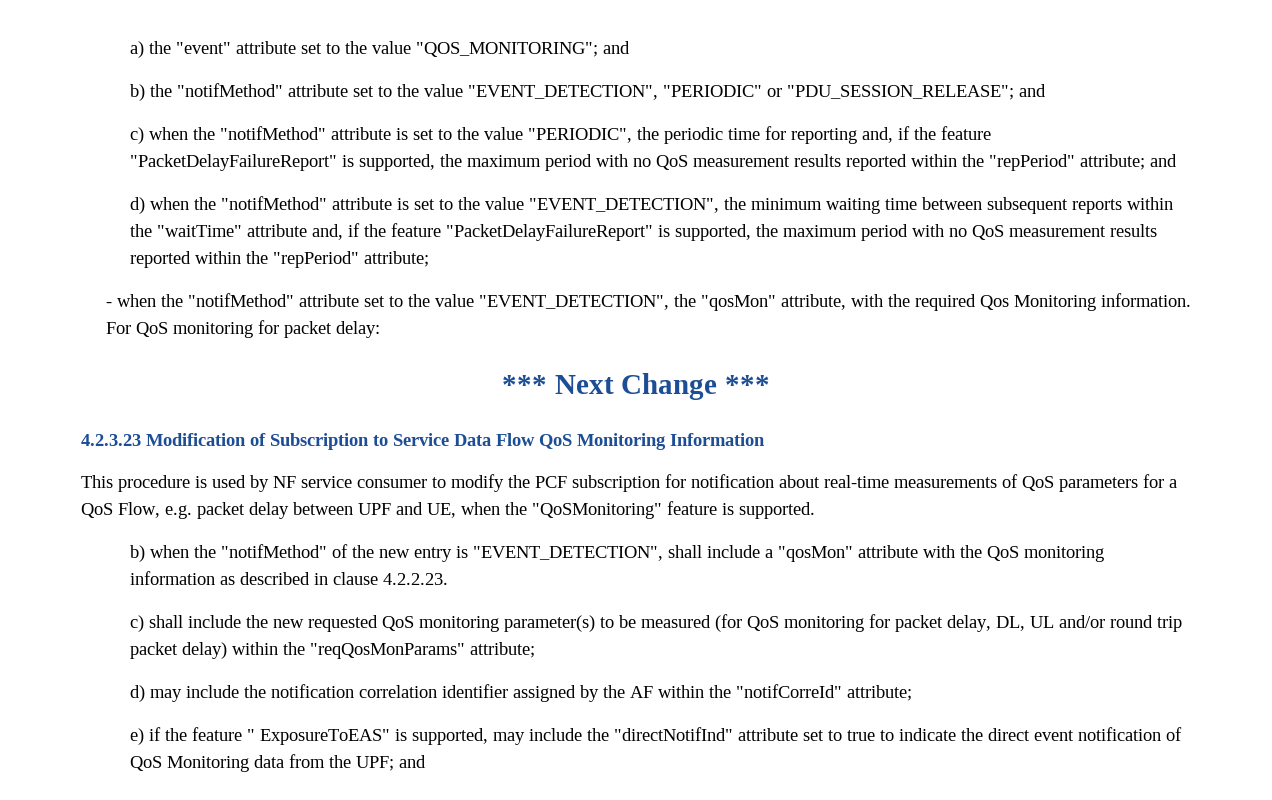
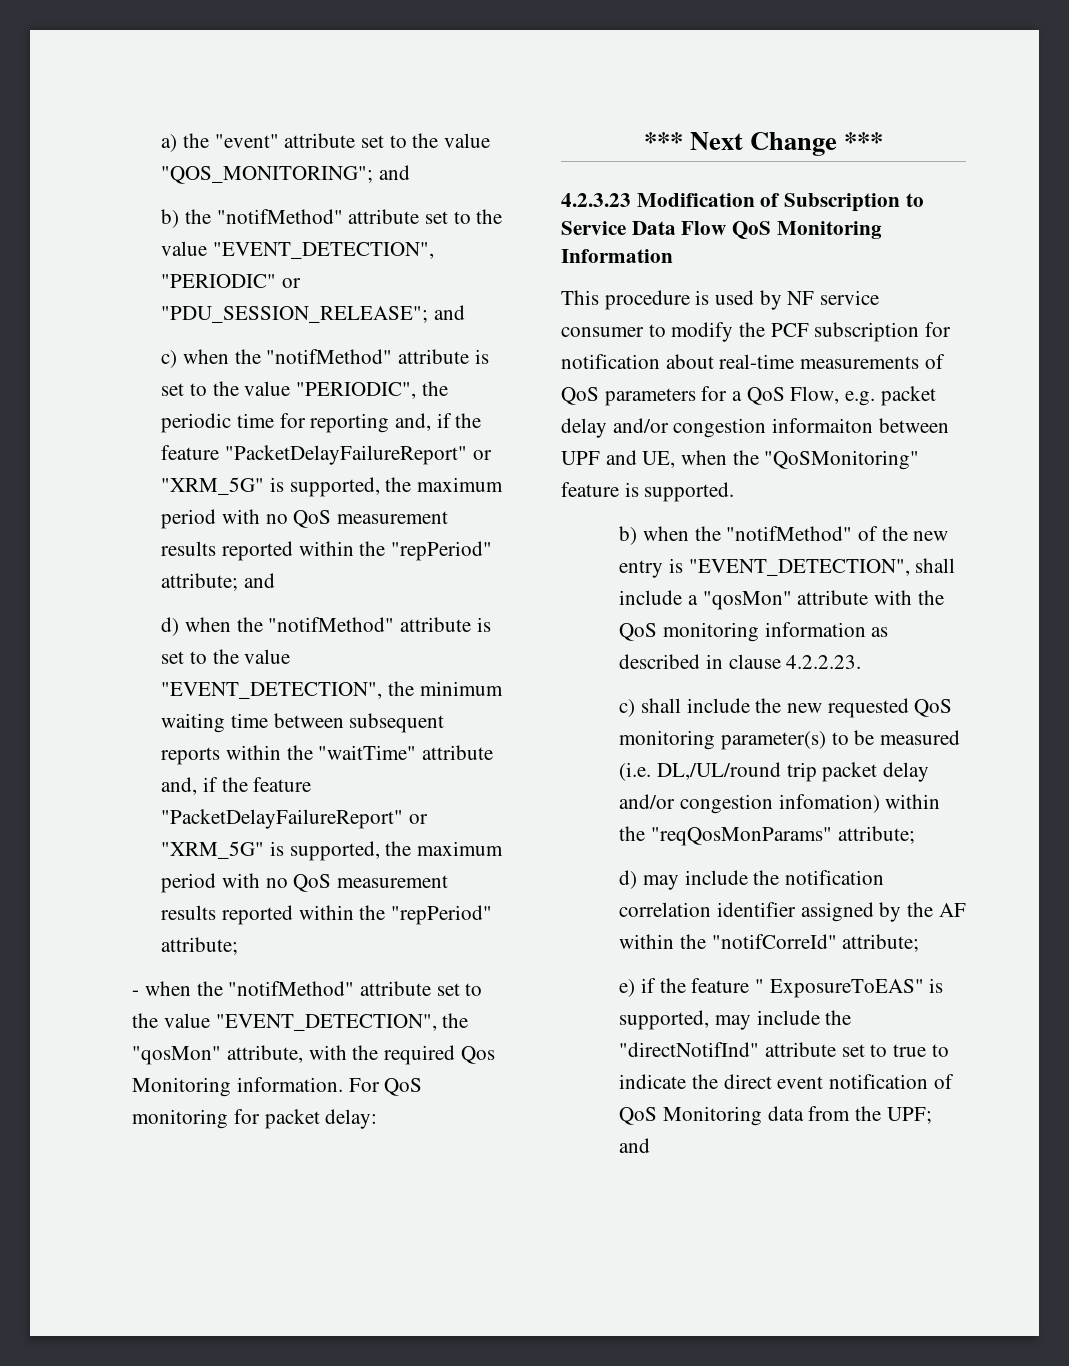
(338, 162) none -> [472,450,492,460] [161,477,265,495] or "XRM_5G"
(654, 232) none -> [409,814,429,824] [161,841,265,859] or "XRM_5G"
(289, 510) none -> [612,418,874,438] and/or congestion informaiton
[715,614,1183,632] [130,642,228,659] (for QoS monitoring for packet delay, DL, UL and/or round trip packet delay) -> [619,762,930,782] [619,794,880,814] (i.e. DL,/UL/round trip packet delay and/or congestion infomation)

